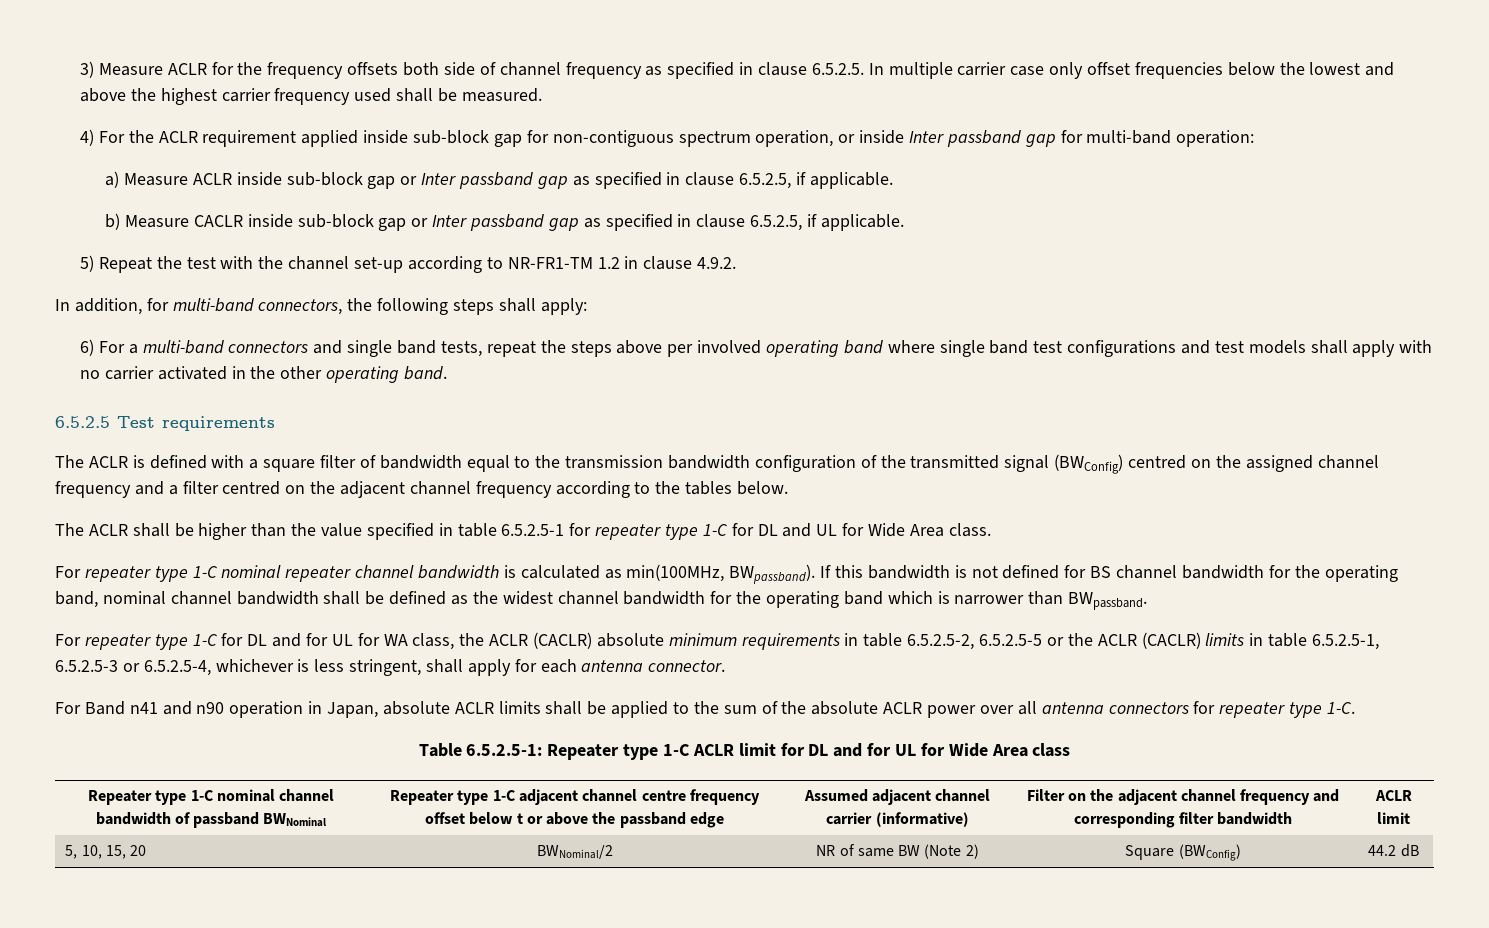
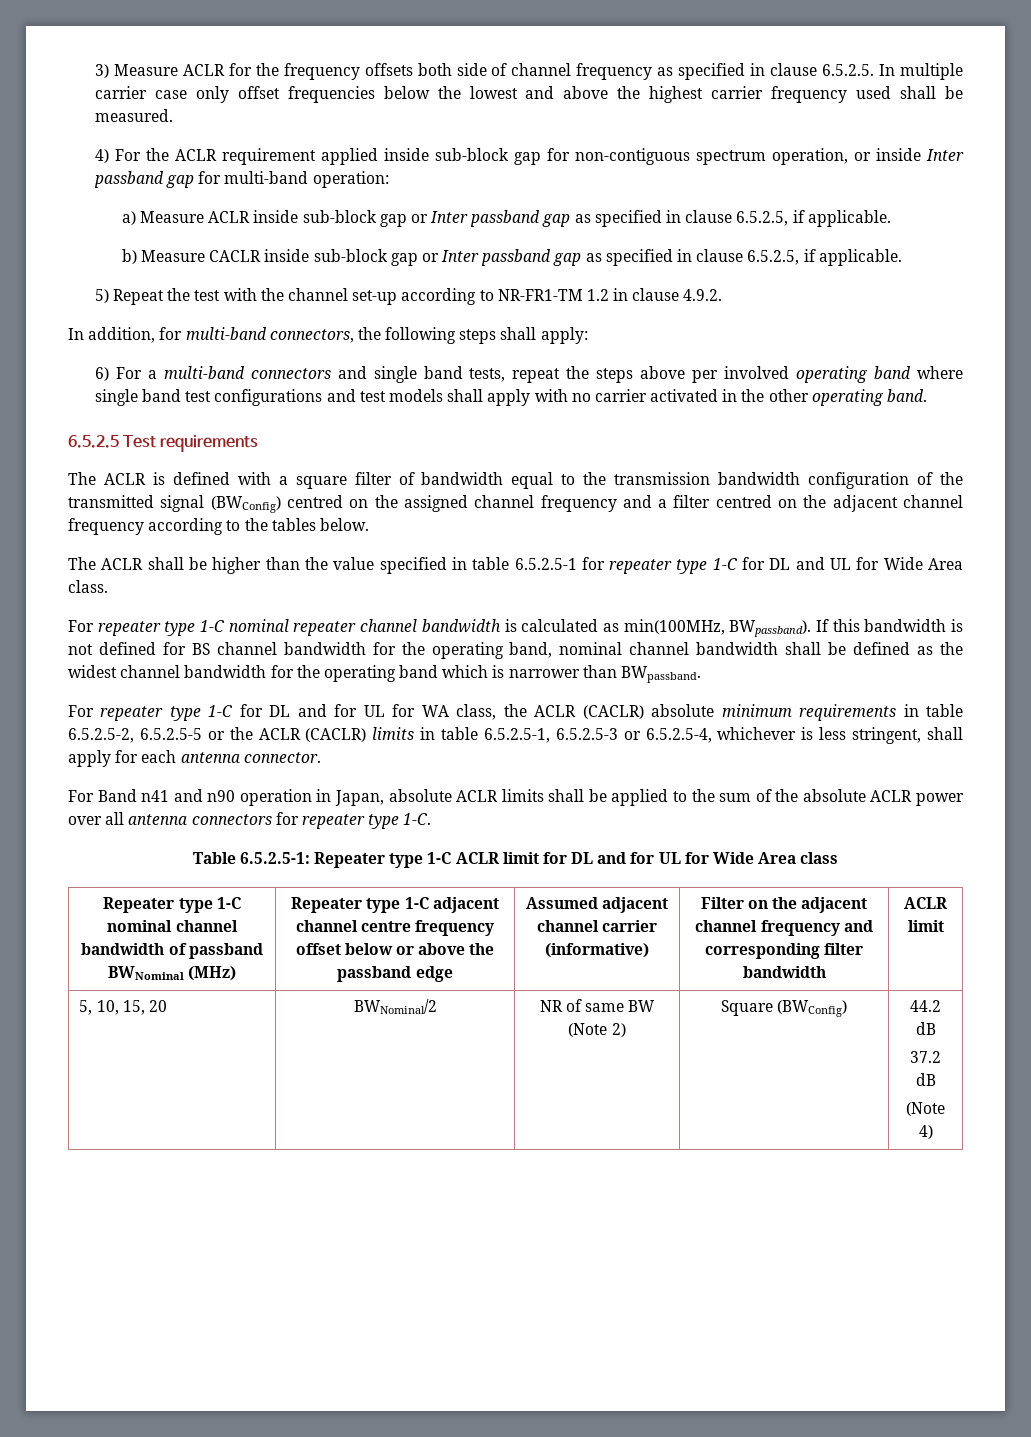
(327, 820) none -> [188,966,237,981] (MHz)
[516,813,523,824] t -> (393, 949) none
(1419, 850) none -> [910,1051,941,1063] [915,1073,936,1086] [906,1102,945,1116] [918,1125,933,1139] // 37.2 dB // (Note 4)

